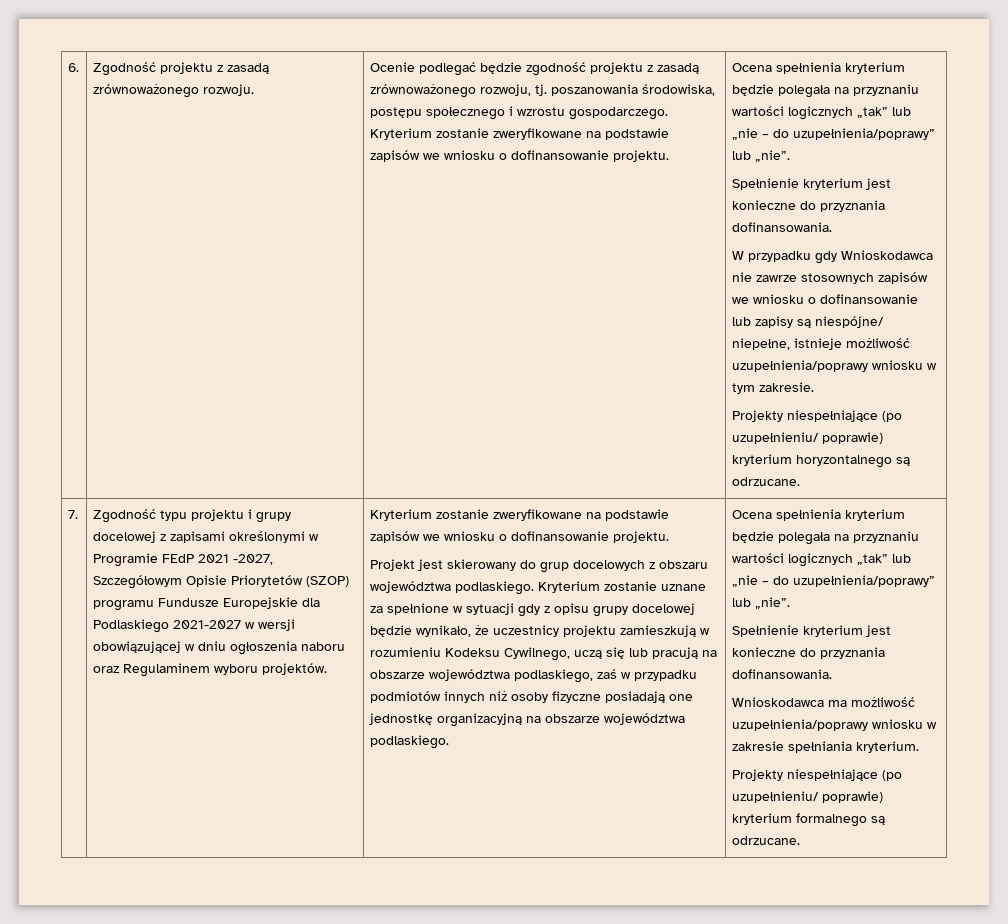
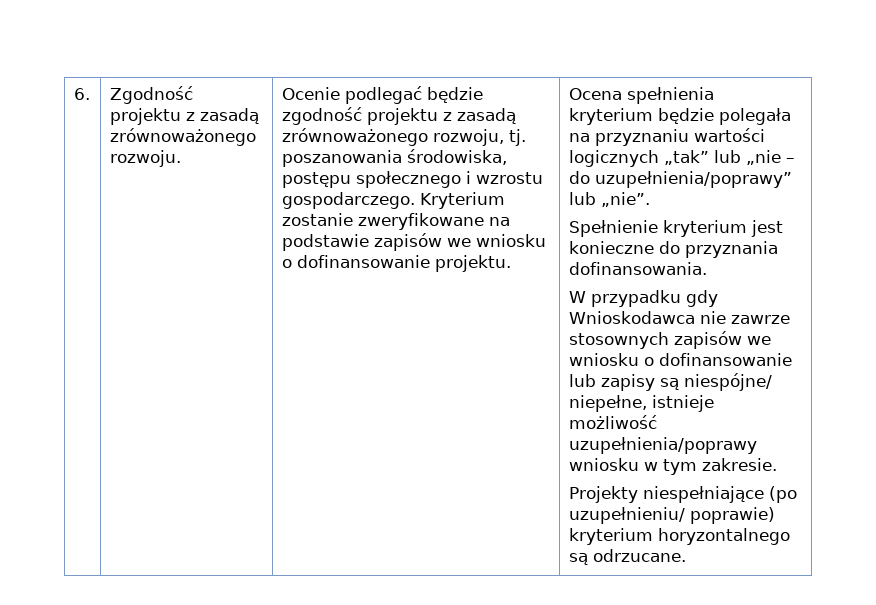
[67,510,78,519] [92,509,291,523] [92,531,319,543] [92,553,273,567] [92,575,349,589] [92,597,320,611] [92,619,295,633] [92,641,345,655] [92,663,327,677] [369,509,669,521] [369,531,669,543] [369,559,708,573] [369,581,706,595] [369,603,695,617] [369,625,710,637] [369,647,717,661] [369,669,697,683] [369,691,693,703] [368,713,685,727] [369,735,449,749] [731,509,905,521] [731,531,919,545] [731,553,911,567] [731,575,935,587] [731,597,790,609] [731,625,891,637] [731,647,885,659] [731,669,832,679] [731,697,915,707] [731,719,937,731] [731,741,919,753] [731,769,902,781] [731,791,883,803] [731,813,885,827] [731,836,800,845] // 7. | Zgodność typu projektu i grupy docelowej z zapisami określonymi w Programie FEdP 2021 -2027, Szczegółowym Opisie Priorytetów (SZOP) programu Fundusze Europejskie dla Podlaskiego 2021-2027 w wersji obowiązującej w dniu ogłoszenia naboru oraz Regulaminem wyboru projektów. | Kryterium zostanie zweryfikowane na podstawie zapisów we wniosku o dofinansowanie projektu. // Projekt jest skierowany do grup docelowych z obszaru województwa podlaskiego. Kryterium zostanie uznane za spełnione w sytuacji gdy z opisu grupy docelowej będzie wynikało, że uczestnicy projektu zamieszkują w rozumieniu Kodeksu Cywilnego, uczą się lub pracują na obszarze województwa podlaskiego, zaś w przypadku podmiotów innych niż osoby fizyczne posiadają one jednostkę organizacyjną na obszarze województwa podlaskiego. | Ocena spełnienia kryterium będzie polegała na przyznaniu wartości logicznych „tak” lub „nie – do uzupełnienia/poprawy” lub „nie”. // Spełnienie kryterium jest konieczne do przyznania dofinansowania. // Wnioskodawca ma możliwość uzupełnienia/poprawy wniosku w zakresie spełniania kryterium. // Projekty niespełniające (po uzupełnieniu/ poprawie) kryterium formalnego są odrzucane. -> (686, 555) none

